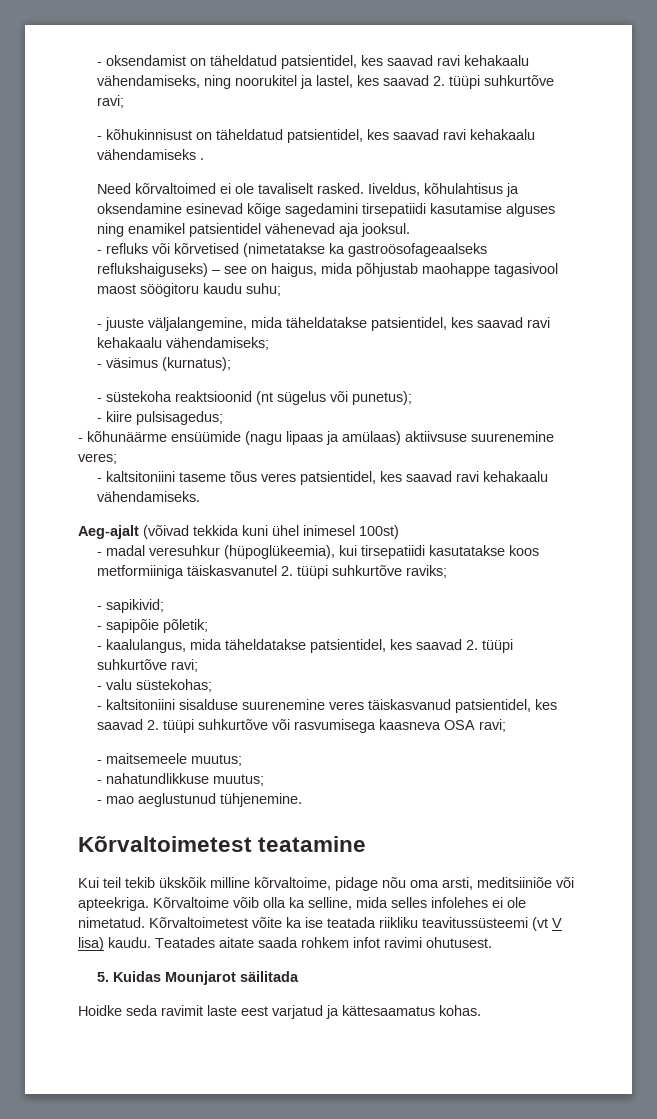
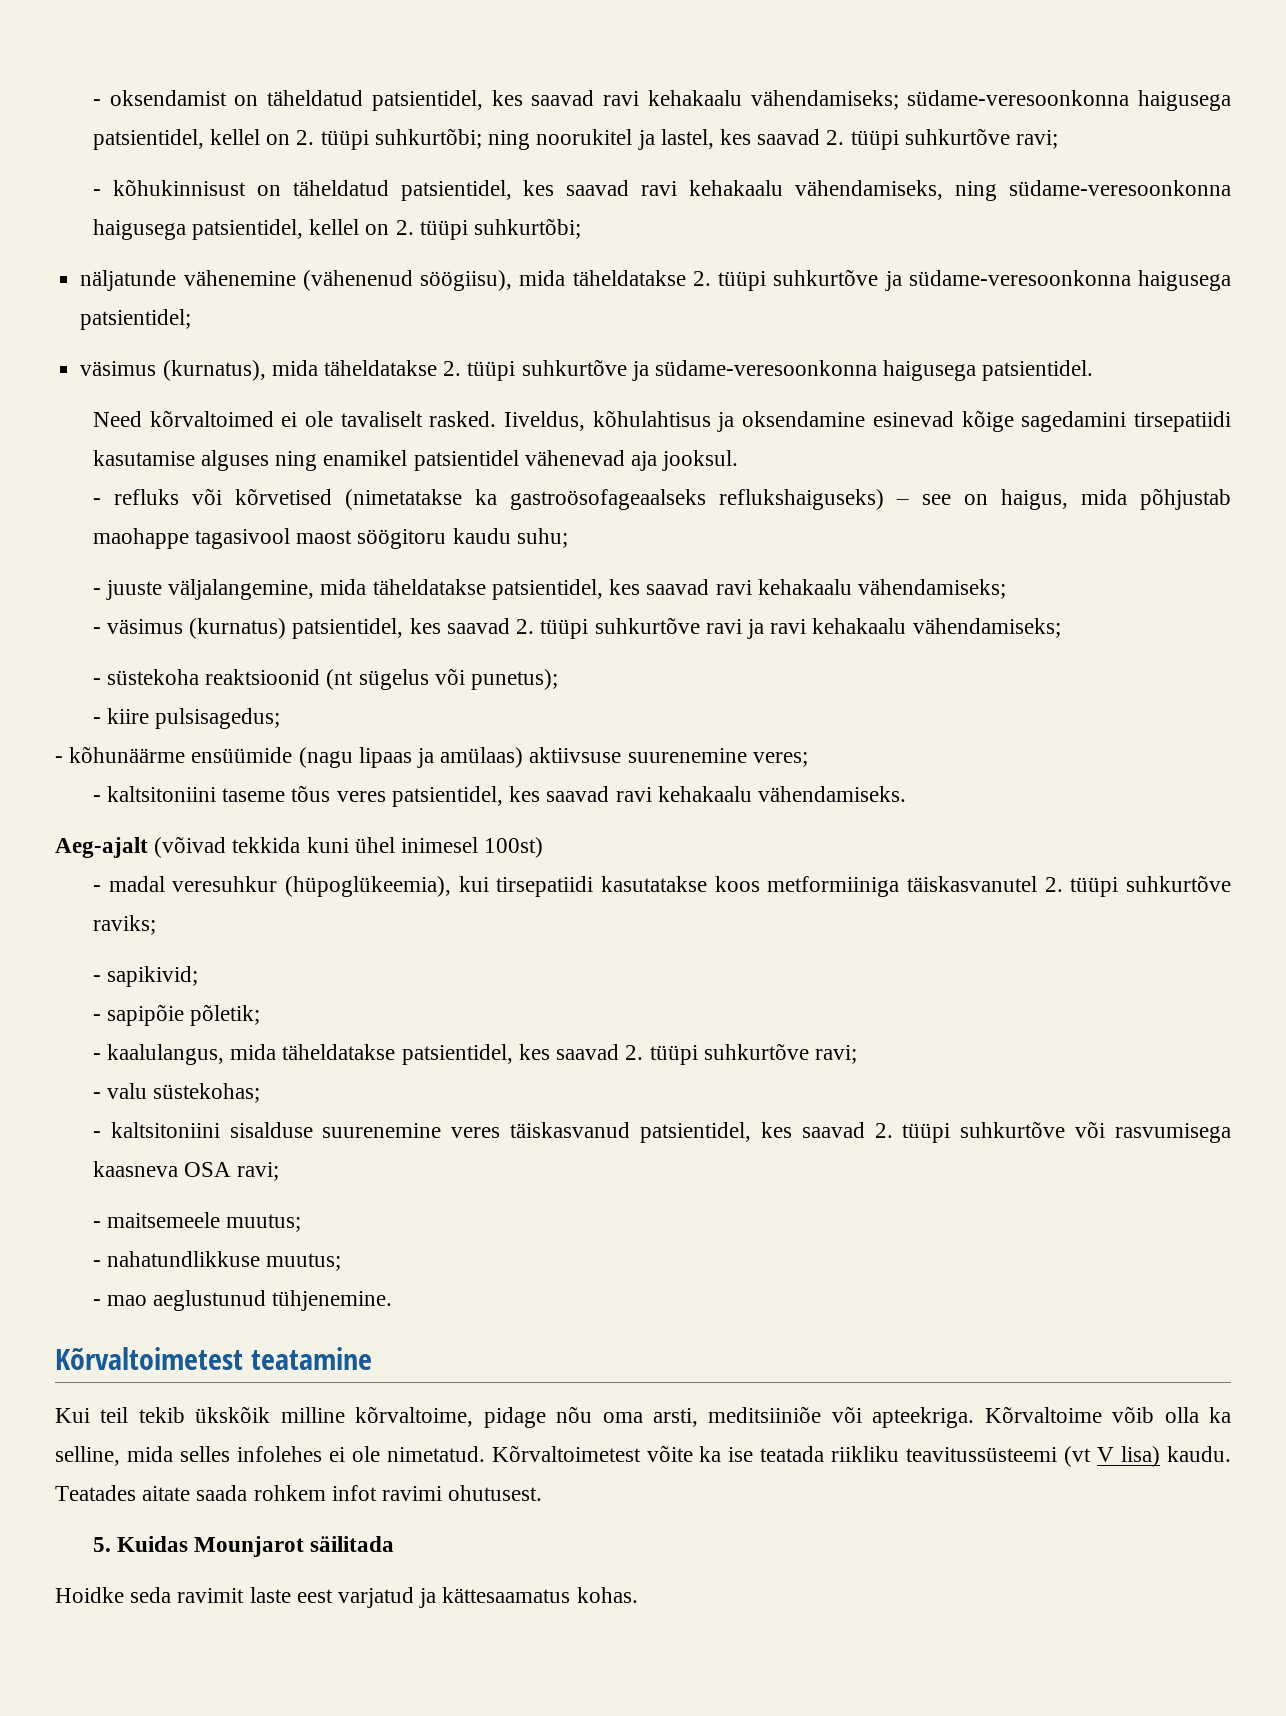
[96,75,200,88] vähendamiseks, -> [750,90,1231,111] [92,128,482,150] vähendamiseks; südame-veresoonkonna haigusega patsientidel, kellel on 2. tüüpi suhkurtõbi;
[96,149,204,160] vähendamiseks . -> [795,180,1231,201] [92,218,582,240] [80,269,1232,291] [80,309,192,330] [80,359,1094,381] vähendamiseks, ning südame-veresoonkonna haigusega patsientidel, kellel on 2. tüüpi suhkurtõbi; // näljatunde vähenemine (vähenenud söögiisu), mida täheldatakse 2. tüüpi suhkurtõve ja südame-veresoonkonna haigusega patsientidel; // väsimus (kurnatus), mida täheldatakse 2. tüüpi suhkurtõve ja südame-veresoonkonna haigusega patsientidel.
[161,357,231,371] (kurnatus); -> [189,617,1061,639] (kurnatus) patsientidel, kes saavad 2. tüüpi suhkurtõve ravi ja ravi kehakaalu vähendamiseks;

